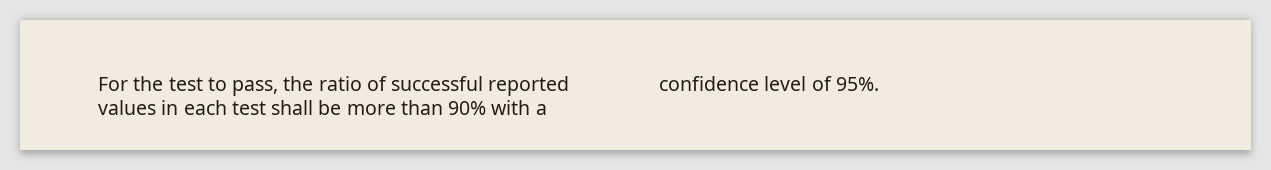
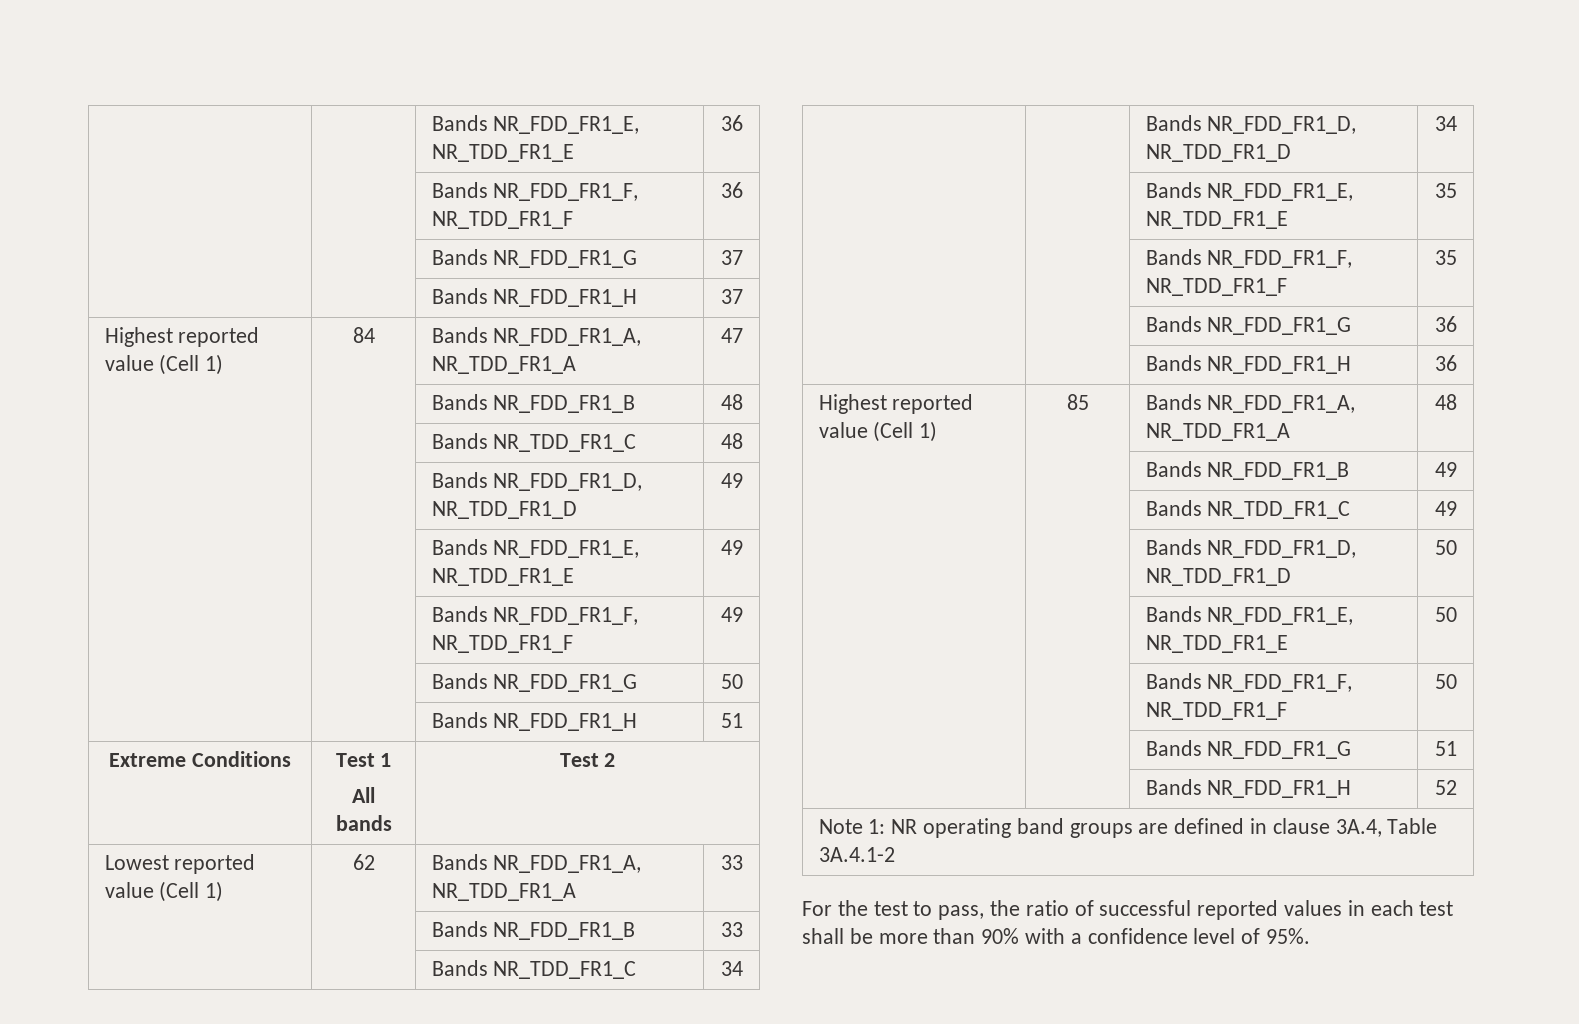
(98, 84) none -> [431,115,640,134] [431,144,574,162] [720,115,743,131] [431,182,639,201] [431,211,573,229] [720,182,743,198] [431,249,638,268] [720,250,743,265] [431,288,638,307] [720,289,743,304] [104,327,260,347] [104,354,224,375] [352,327,375,343] [431,327,642,346] [431,356,576,374] [720,328,743,343] [431,394,636,413] [720,394,743,410] [431,433,637,452] [720,433,743,449] [431,472,643,491] [431,501,577,519] [720,473,743,488] [431,539,640,558] [431,568,574,586] [720,540,743,555] [431,606,639,625] [431,635,573,653] [720,607,743,622] [431,673,638,692] [720,674,743,689] [431,712,638,731] [720,713,743,728] [109,751,291,767] [335,753,392,767] [352,787,375,803] [335,815,392,831] [559,753,616,767] [104,854,256,874] [104,881,224,902] [352,854,375,870] [431,854,642,873] [431,883,576,901] [720,855,743,870] [431,921,636,940] [720,922,743,937] [431,960,637,979] [720,961,743,976] [1145,115,1357,134] [1145,144,1291,162] [1434,116,1457,131] [1145,182,1354,201] [1145,211,1288,229] [1434,183,1457,198] [1145,249,1353,268] [1145,278,1287,296] [1434,250,1457,265] [1145,316,1352,335] [1434,316,1457,332] [1145,355,1352,374] [1434,355,1457,371] [818,394,974,414] [818,421,938,442] [1066,394,1089,410] [1145,394,1356,413] [1145,423,1290,441] [1434,394,1457,410] [1145,461,1350,480] [1434,462,1457,477] [1145,500,1351,519] [1434,501,1457,516] [1145,539,1357,558] [1145,568,1291,586] [1434,540,1457,555] [1145,606,1354,625] [1145,635,1288,653] [1434,607,1457,622] [1145,673,1353,692] [1145,702,1287,720] [1434,674,1457,689] [1145,740,1352,759] [1434,741,1457,756] [1145,779,1352,798] [1434,780,1457,795] [818,818,1438,838] [818,847,895,862] | | Bands NR_FDD_FR1_E, NR_TDD_FR1_E | 36 // | | Bands NR_FDD_FR1_F, NR_TDD_FR1_F | 36 // | | Bands NR_FDD_FR1_G | 37 // | | Bands NR_FDD_FR1_H | 37 // Highest reported value (Cell 1) | 84 | Bands NR_FDD_FR1_A, NR_TDD_FR1_A | 47 // | | Bands NR_FDD_FR1_B | 48 // | | Bands NR_TDD_FR1_C | 48 // | | Bands NR_FDD_FR1_D, NR_TDD_FR1_D | 49 // | | Bands NR_FDD_FR1_E, NR_TDD_FR1_E | 49 // | | Bands NR_FDD_FR1_F, NR_TDD_FR1_F | 49 // | | Bands NR_FDD_FR1_G | 50 // | | Bands NR_FDD_FR1_H | 51 // Extreme Conditions | Test 1 // All bands | Test 2 // Lowest reported value (Cell 1) | 62 | Bands NR_FDD_FR1_A, NR_TDD_FR1_A | 33 // | | Bands NR_FDD_FR1_B | 33 // | | Bands NR_TDD_FR1_C | 34 // | | Bands NR_FDD_FR1_D, NR_TDD_FR1_D | 34 // | | Bands NR_FDD_FR1_E, NR_TDD_FR1_E | 35 // | | Bands NR_FDD_FR1_F, NR_TDD_FR1_F | 35 // | | Bands NR_FDD_FR1_G | 36 // | | Bands NR_FDD_FR1_H | 36 // Highest reported value (Cell 1) | 85 | Bands NR_FDD_FR1_A, NR_TDD_FR1_A | 48 // | | Bands NR_FDD_FR1_B | 49 // | | Bands NR_TDD_FR1_C | 49 // | | Bands NR_FDD_FR1_D, NR_TDD_FR1_D | 50 // | | Bands NR_FDD_FR1_E, NR_TDD_FR1_E | 50 // | | Bands NR_FDD_FR1_F, NR_TDD_FR1_F | 50 // | | Bands NR_FDD_FR1_G | 51 // | | Bands NR_FDD_FR1_H | 52 // Note 1: NR operating band groups are defined in clause 3A.4, Table 3A.4.1-2 //

